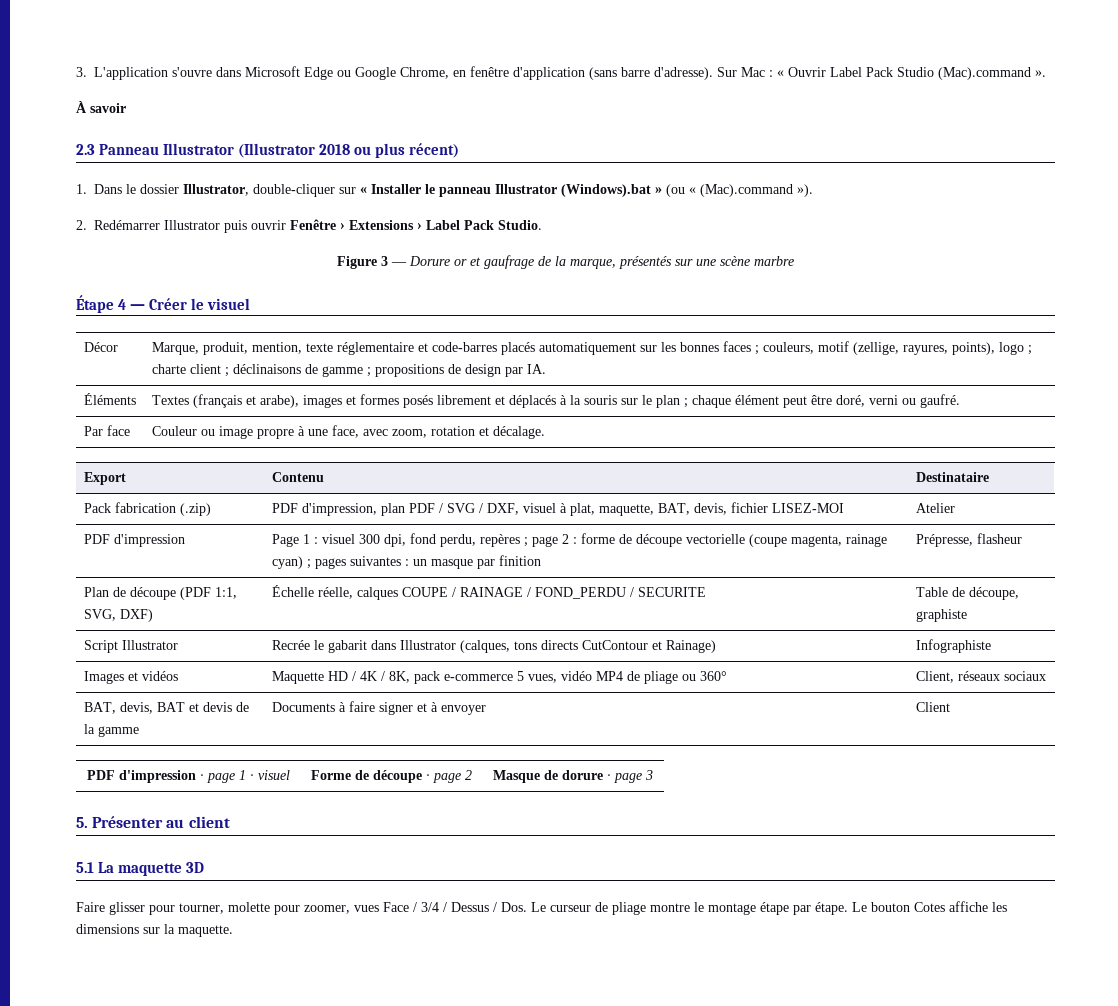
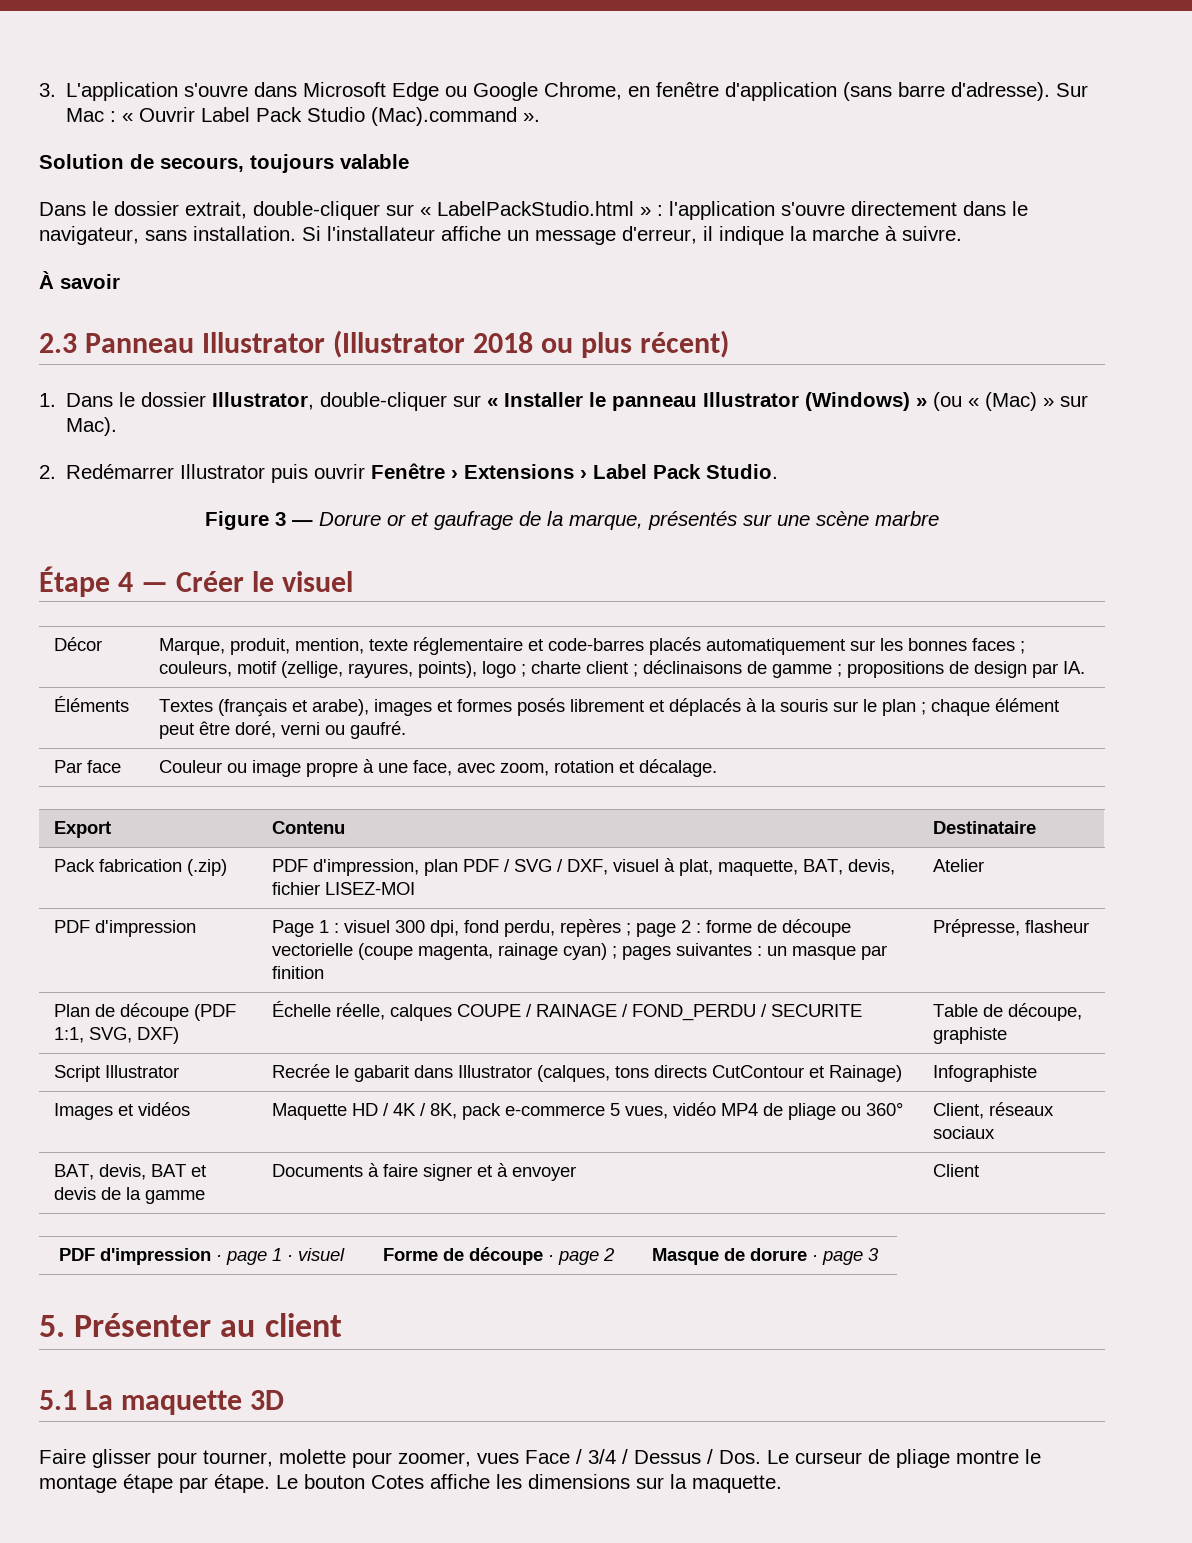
(1046, 73) none -> [39,154,409,173] [39,201,1028,220] [39,226,962,245] // Solution de secours, toujours valable // Dans le dossier extrait, double-cliquer sur « LabelPackStudio.html » : l'application s'ouvre directement dans le navigateur, sans installation. Si l'installateur affiche un message d'erreur, il indique la marche à suivre.
[561,184,651,197] (Windows).bat -> [805,392,911,411] (Windows)
[700,184,813,197] (Mac).command »). -> [985,392,1089,411] [66,417,118,436] (Mac) » sur Mac).

